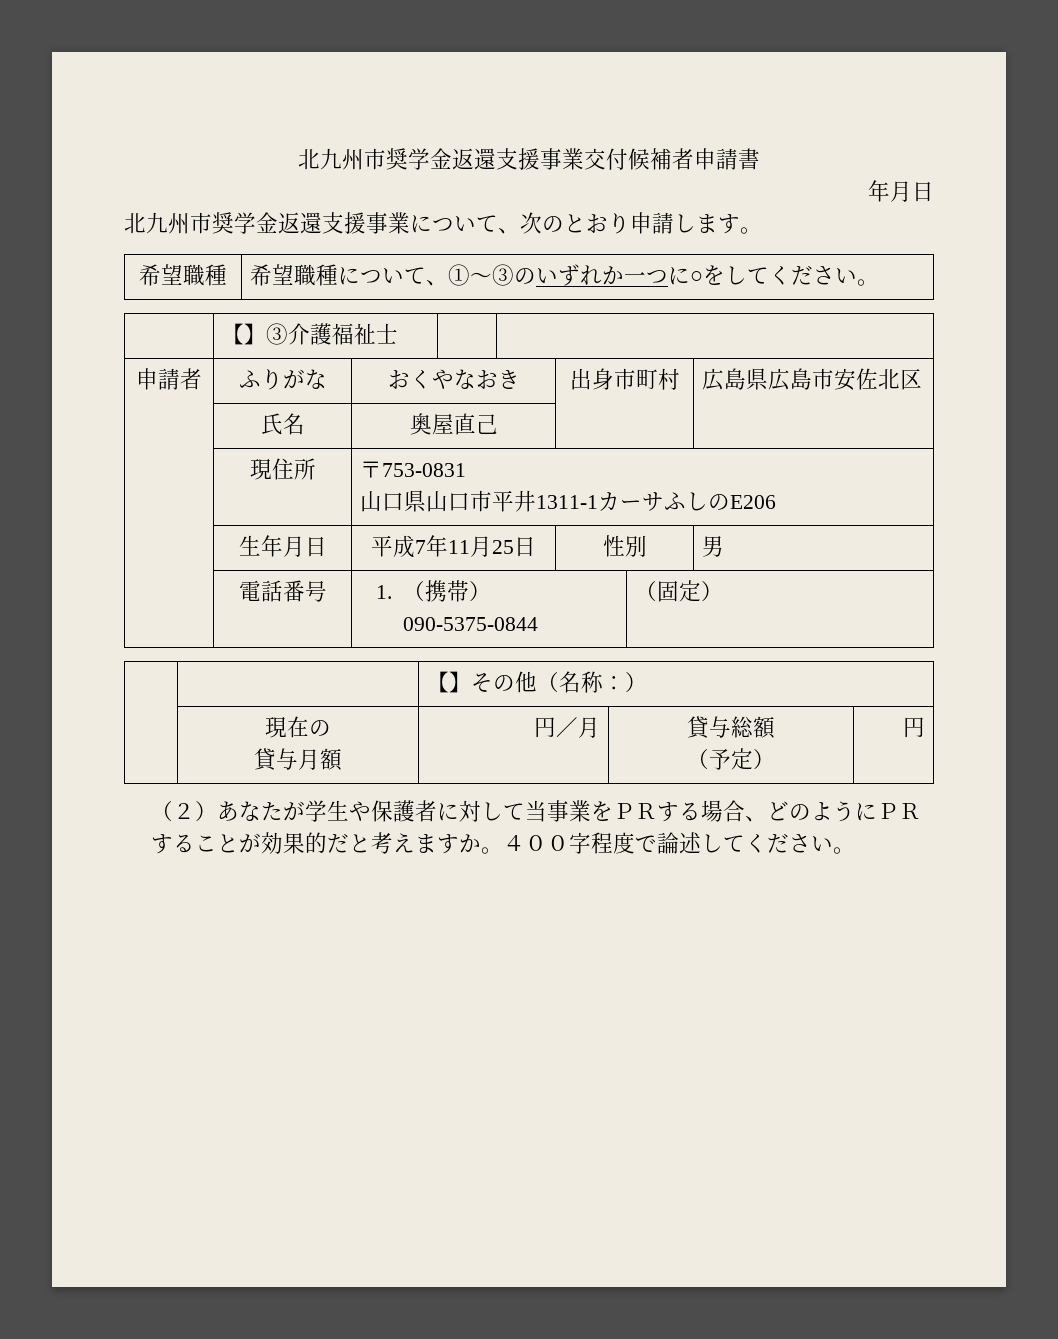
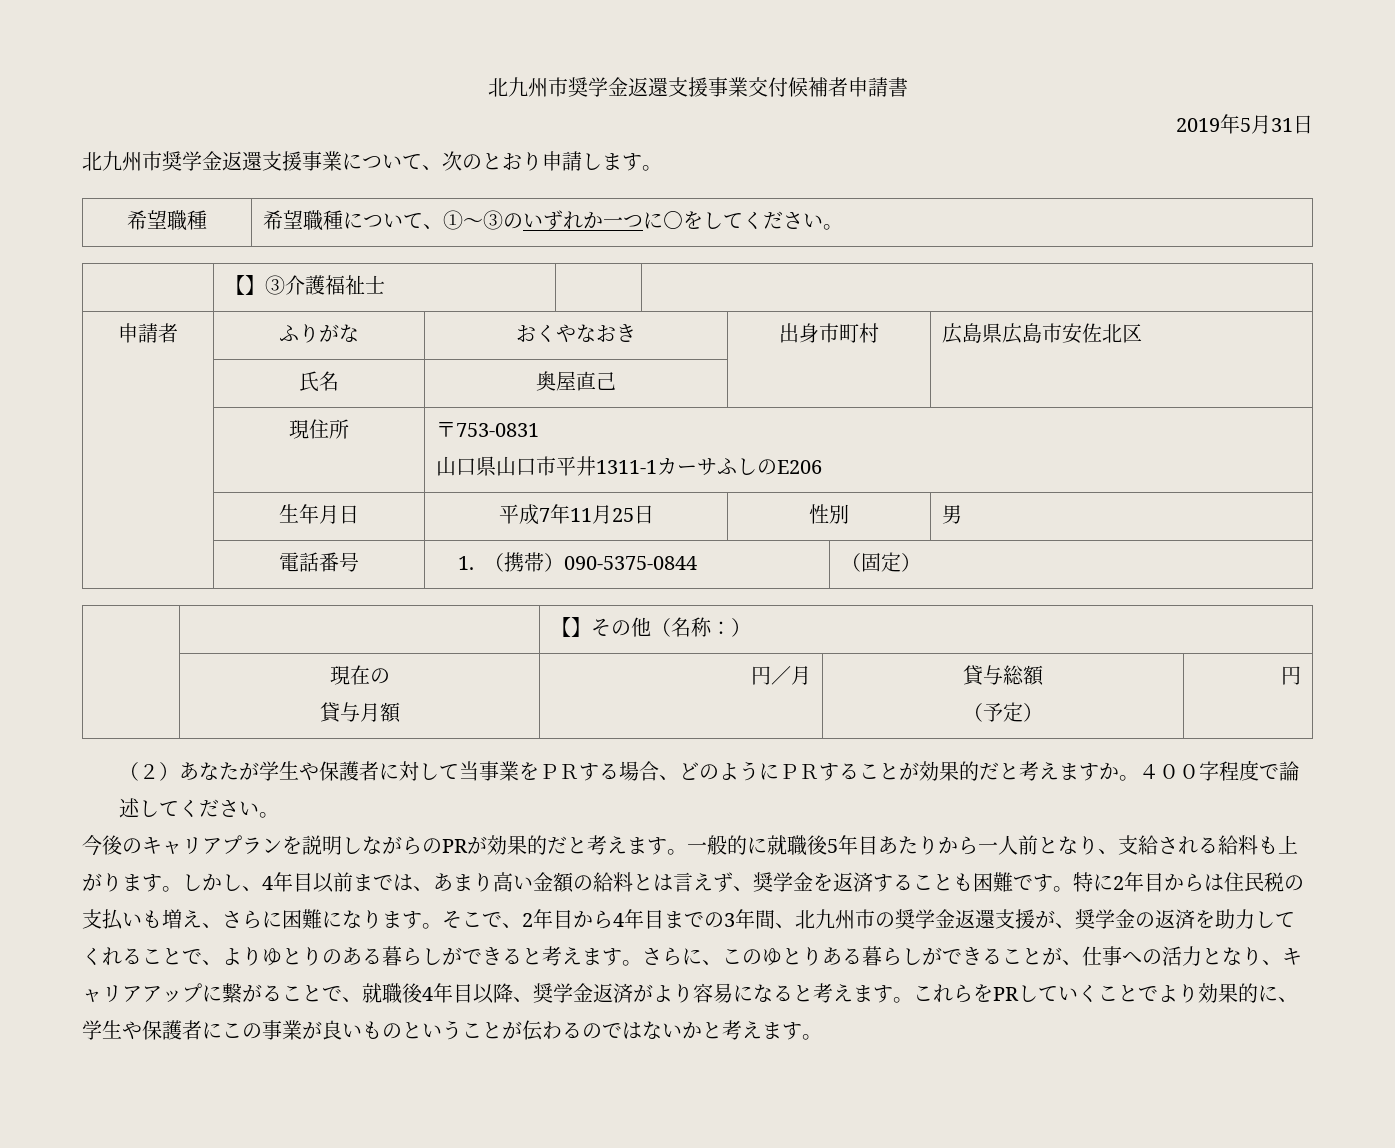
[868,180,912,202] 年月 -> [1176,114,1293,134] 2019年5月31
(856, 850) none -> [82,835,1298,856] [82,872,1304,893] [82,909,1295,930] [82,946,1302,966] [82,983,1298,1004] [82,1020,822,1041] // 今後のキャリアプランを説明しながらのPRが効果的だと考えます。一般的に就職後5年目あたりから一人前となり、支給される給料も上がります。しかし、4年目以前までは、あまり高い金額の給料とは言えず、奨学金を返済することも困難です。特に2年目からは住民税の支払いも増え、さらに困難になります。そこで、2年目から4年目までの3年間、北九州市の奨学金返還支援が、奨学金の返済を助力してくれることで、よりゆとりのある暮らしができると考えます。さらに、このゆとりある暮らしができることが、仕事への活力となり、キャリアアップに繋がることで、就職後4年目以降、奨学金返済がより容易になると考えます。これらをPRしていくことでより効果的に、学生や保護者にこの事業が良いものということが伝わるのではないかと考えます。

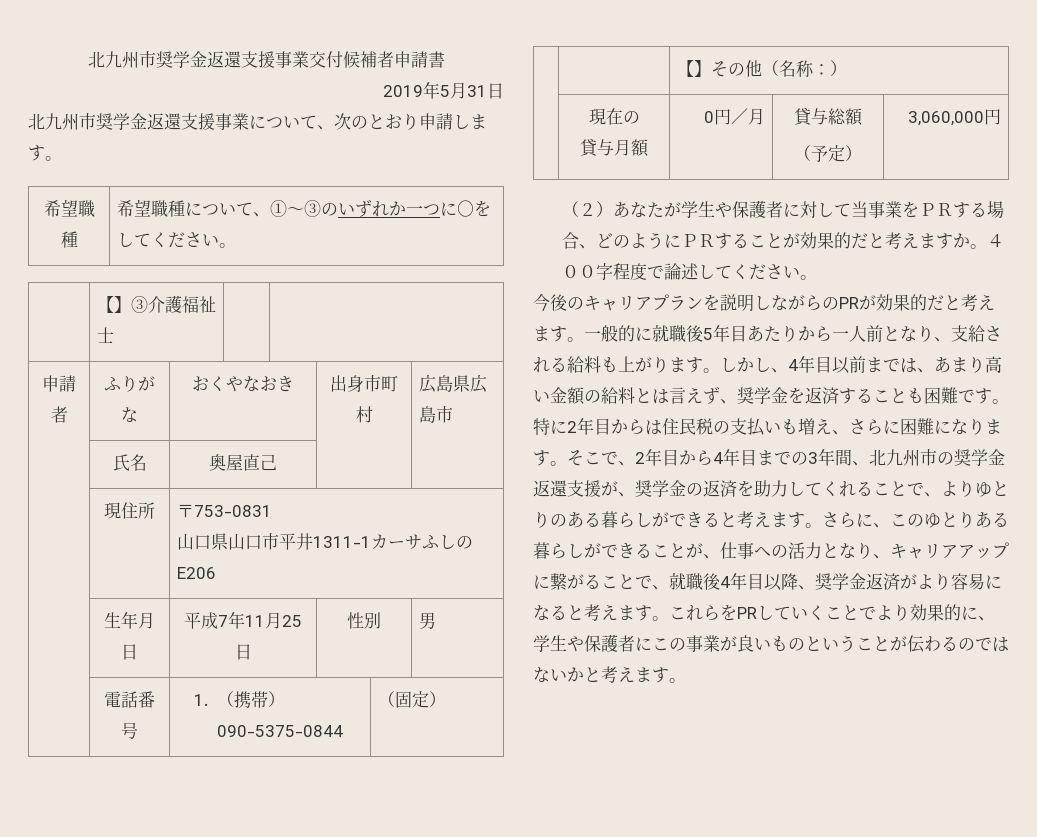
[1061,323,1142,344] 安佐北区 -> (453, 414) none
(401, 712) none -> [704,111,715,123] 0
(1043, 712) none -> [908,111,985,126] 3,060,000

